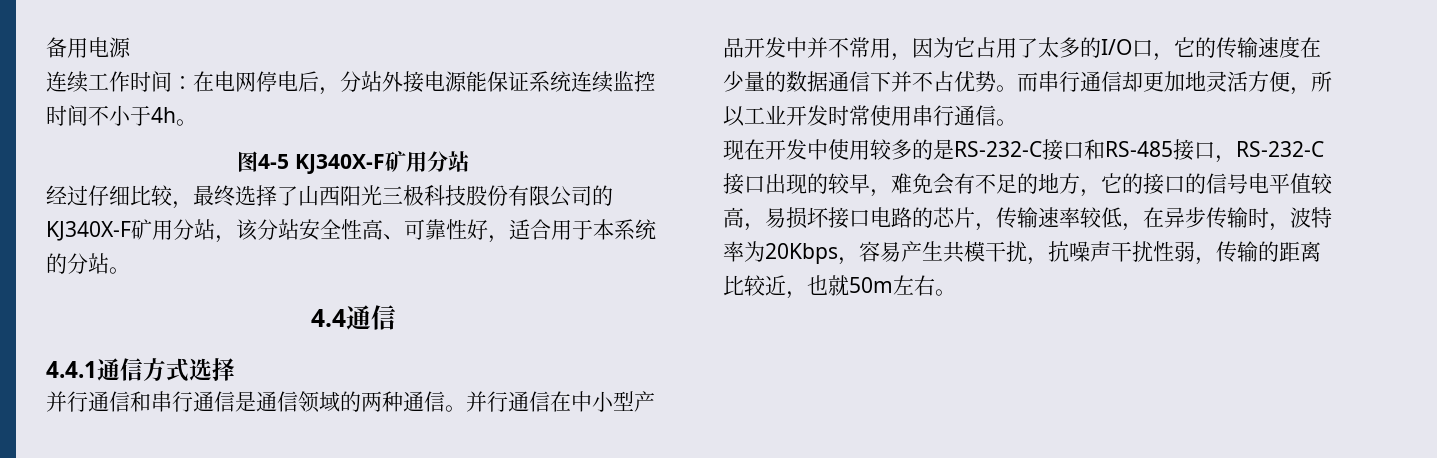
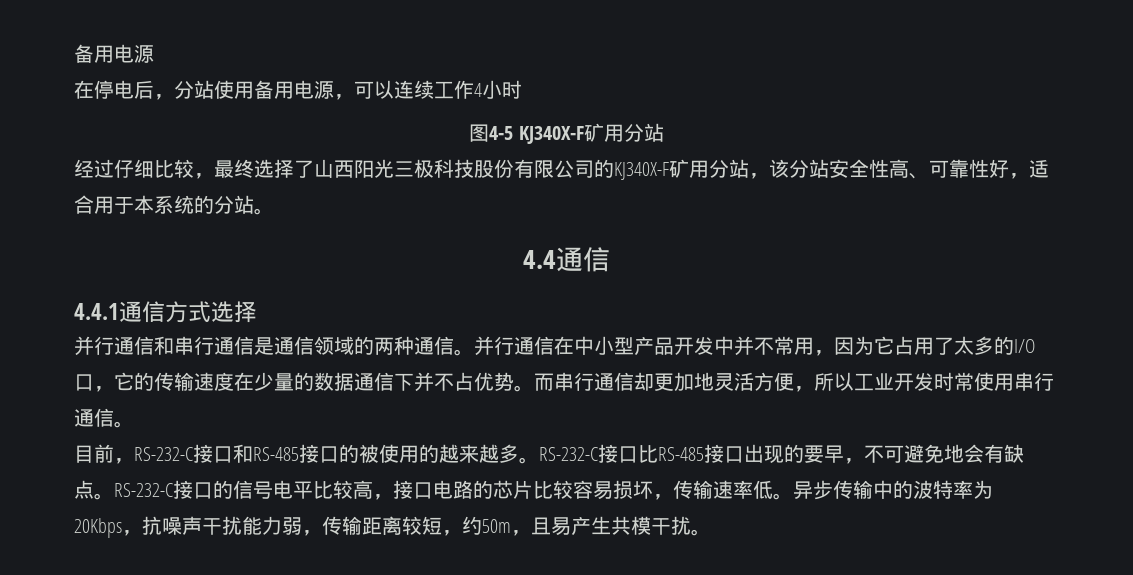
[46,71,655,95] [46,105,197,126] 连续工作时间：在电网停电后，分站外接电源能保证系统连续监控时间不小于4h。 -> [74,80,522,100] 在停电后，分站使用备用电源，可以连续工作4小时
[723,139,954,160] 现在开发中使用较多的是 -> [74,444,134,464] 目前，
[1215,141,1324,163] [723,173,1333,197] [723,207,829,231] ，RS-232-C接口出现的较早，难免会有不足的地方，它的接口的信号电平值较高，易损坏 -> [339,444,1024,464] [74,480,393,500] 的被使用的越来越多。RS-232-C接口比RS-485接口出现的要早，不可避免地会有缺点。RS-232-C接口的信号电平比较高，
(975, 217) none -> [533,480,653,500] 比较容易损坏
[1080,207,1164,231] 较低，在 -> [753,480,793,500] 低。
[1248,207,1290,231] 时， -> [873,480,913,499] 中的
[859,241,1321,265] [723,275,935,299] 容易产生共模干扰，抗噪声干扰性弱，传输的距离比较近，也就50m左右 -> [142,516,691,536] 抗噪声干扰能力弱，传输距离较短，约50m，且易产生共模干扰

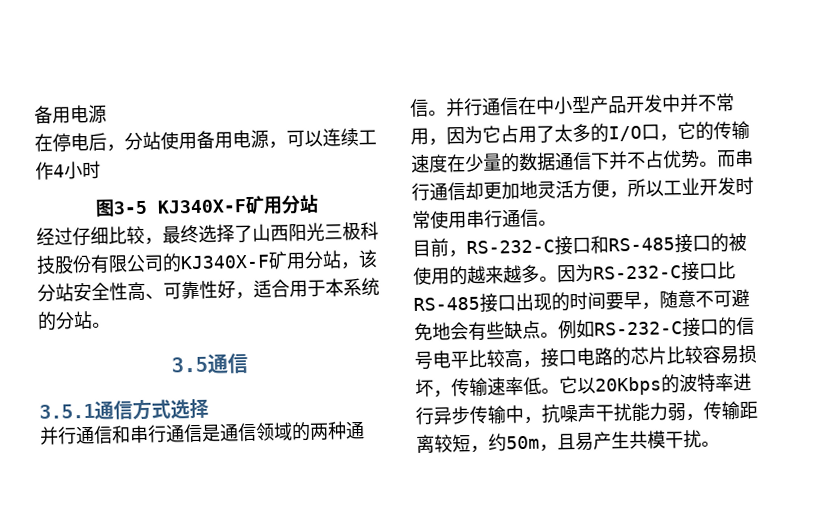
[489,126,514,140] 4-5 -> [113,200,148,215] 3-5
[523,250,556,269] 4.4 -> [171,356,208,373] 3.5
[74,303,119,320] 4.4.1 -> [39,403,95,419] 3.5.1
(539, 460) none -> [557,263,594,283] 因为
[804,445,864,464] 要早， -> [569,289,696,311] 时间要早，随意
[1004,444,1024,463] [74,480,114,500] 缺点。 -> [486,319,595,340] 些缺点。例如
[793,480,993,500] [74,518,122,538] 异步传输中的波特率为20Kbps -> [559,372,752,396] [415,404,524,425] 它以20Kbps的波特率进行异步传输中

